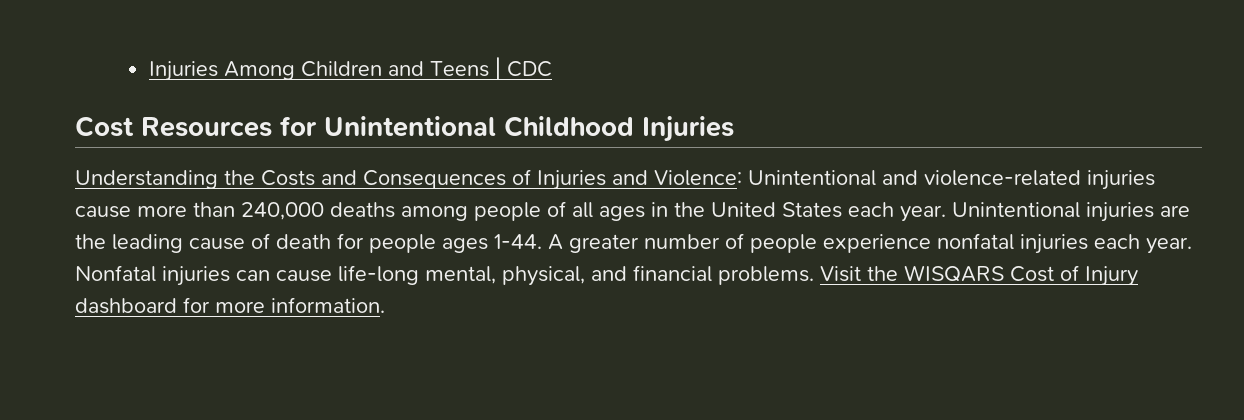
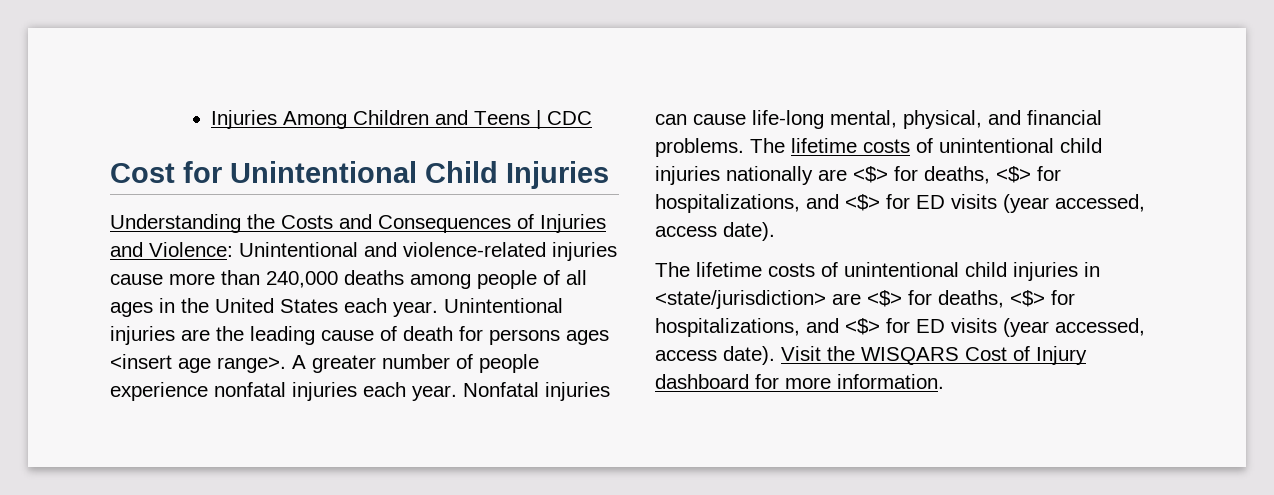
[141,117,272,137] Resources -> (175, 173) none
[504,116,634,137] Childhood -> [425,161,498,183] Child
[369,234,542,253] people ages 1-44. -> [489,329,609,345] [110,354,286,373] persons ages <insert age range>.
(814, 275) none -> [750,138,1102,153] [655,166,1061,185] [655,194,1145,213] [655,222,775,241] [655,262,1100,281] [655,290,1075,309] [655,318,1145,337] [655,346,775,365] The lifetime costs of unintentional child injuries nationally are <$> for deaths, <$> for hospitalizations, and <$> for ED visits (year accessed, access date). // The lifetime costs of unintentional child injuries in <state/jurisdiction> are <$> for deaths, <$> for hospitalizations, and <$> for ED visits (year accessed, access date).

